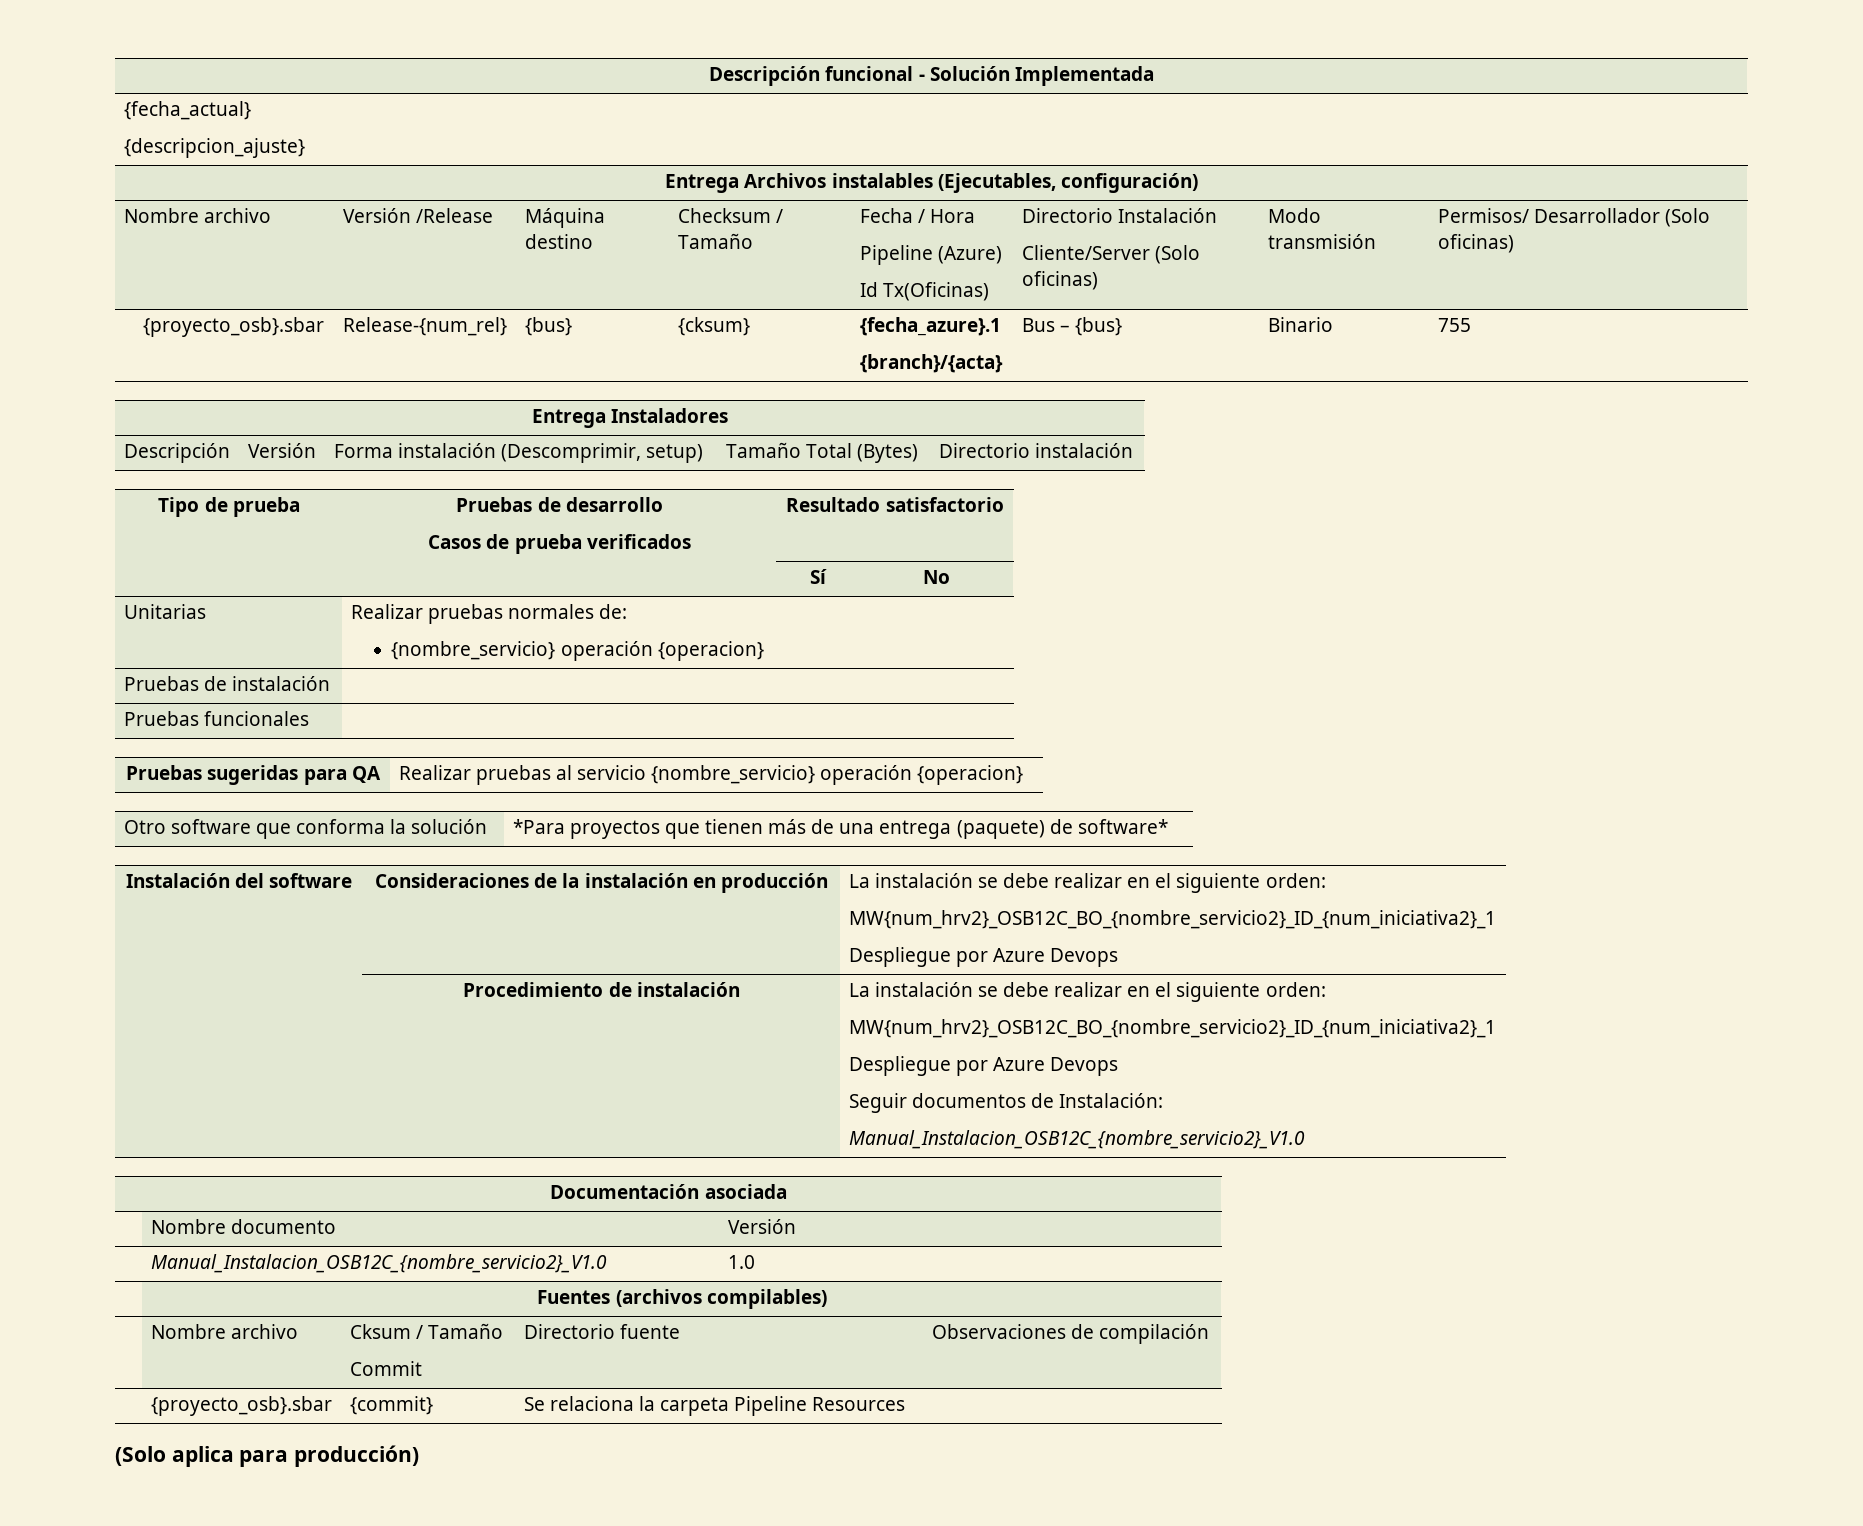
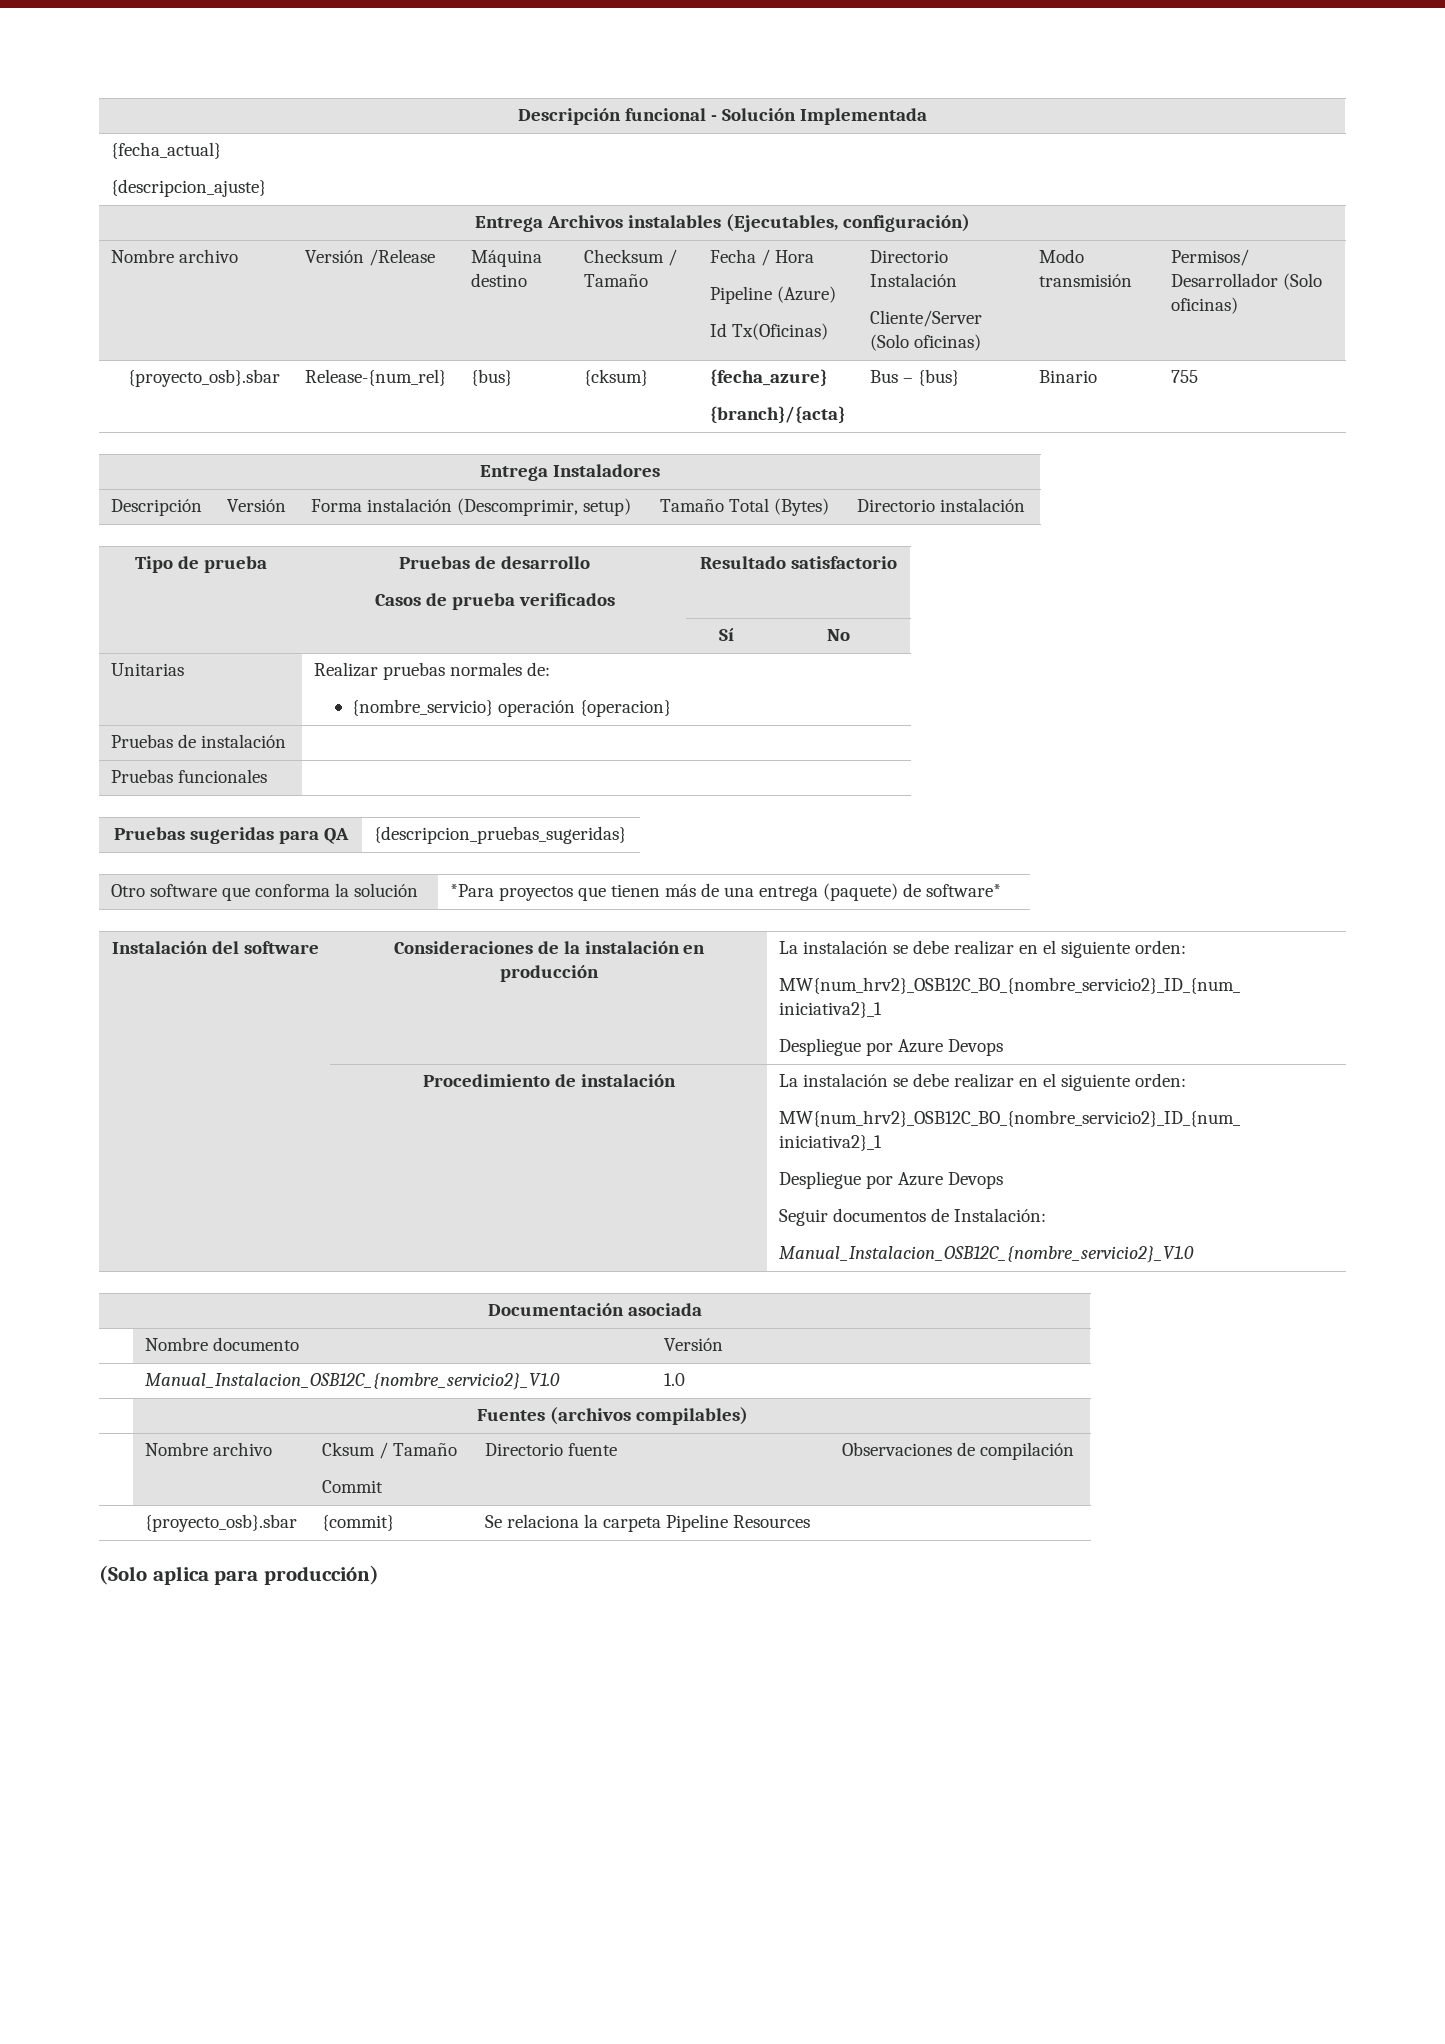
[859,317,1001,336] {fecha_azure}.1 -> [710,369,828,387] {fecha_azure}
[398,765,1024,785] Realizar pruebas al servicio {nombre_servicio} operación {operacion} -> [374,826,627,844] {descripcion_pruebas_sugeridas}

